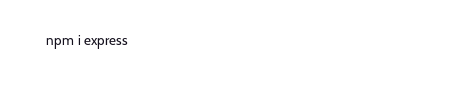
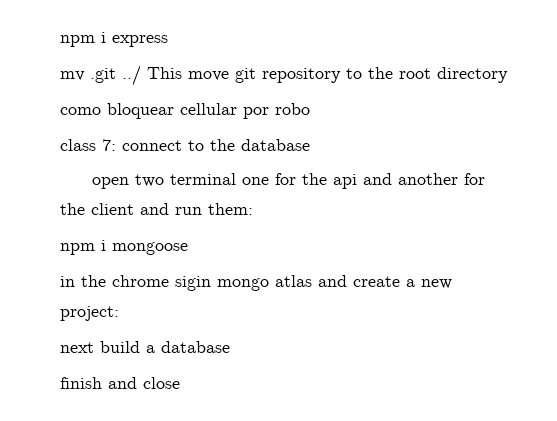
(129, 43) none -> [60,65,508,86] [60,103,310,119] [60,139,310,151] [91,173,485,189] [60,203,253,215] [60,240,188,255] [60,275,452,291] [60,306,119,321] [60,341,230,353] [60,377,180,389] // mv .git ../ This move git repository to the root directory // como bloquear cellular por robo // class 7: connect to the database // open two terminal one for the api and another for the client and run them: // npm i mongoose // in the chrome sigin mongo atlas and create a new project: // next build a database // finish and close

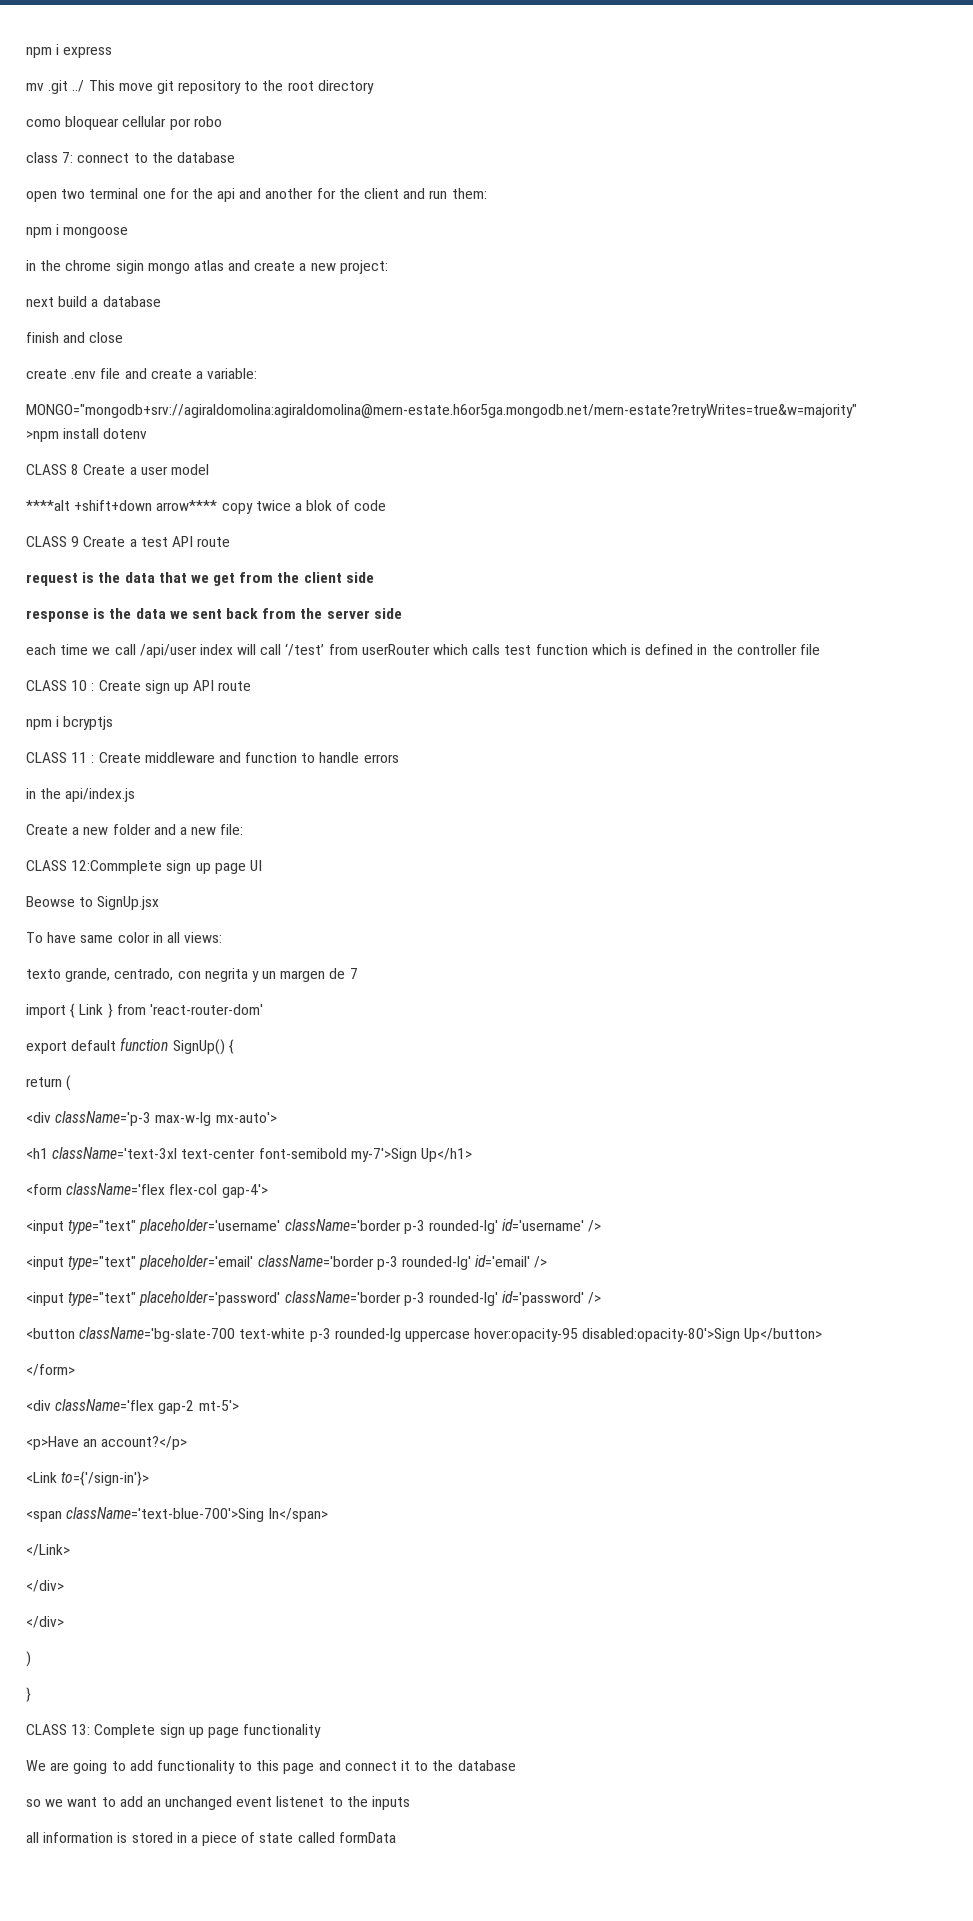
(180, 383) none -> [26,368,258,379] [26,404,857,418] [26,428,148,442] [26,464,209,475] [26,500,387,514] [26,536,231,547] [26,572,374,586] [26,608,402,622] [26,643,820,658] [26,680,252,694] [26,716,114,730] [26,752,399,763] [26,788,136,802] [26,824,244,835] [26,860,262,874] [26,896,160,910] [26,932,223,943] [26,968,358,982] [26,1003,263,1018] [26,1037,234,1055] [26,1075,72,1091] [26,1111,277,1126] [26,1147,472,1162] [26,1183,268,1198] [26,1219,602,1234] [26,1255,548,1270] [26,1291,602,1306] [26,1327,823,1342] [26,1364,75,1376] [26,1399,239,1414] [26,1436,188,1450] [26,1471,150,1486] [26,1507,329,1522] [26,1544,70,1556] [26,1580,64,1592] [26,1616,64,1628] [26,1651,31,1667] [26,1687,31,1702] [26,1724,322,1738] [26,1760,516,1774] [26,1796,411,1810] [26,1832,396,1846] // create .env file and create a variable: // MONGO="mongodb+srv://agiraldomolina:agiraldomolina@mern-estate.h6or5ga.mongodb.net/mern-estate?retryWrites=true&w=majority" // >npm install dotenv // CLASS 8 Create a user model // ****alt +shift+down arrow**** copy twice a blok of code // CLASS 9 Create a test API route // request is the data that we get from the client side // response is the data we sent back from the server side // each time we call /api/user index will call ‘/test’ from userRouter which calls test function which is defined in the controller file // CLASS 10 : Create sign up API route // npm i bcryptjs // CLASS 11 : Create middleware and function to handle errors // in the api/index.js // Create a new folder and a new file: // CLASS 12:Commplete sign up page UI // Beowse to SignUp.jsx // To have same color in all views: // texto grande, centrado, con negrita y un margen de 7 // import { Link } from 'react-router-dom' // export default function SignUp() { // return ( // <div className='p-3 max-w-lg mx-auto'> // <h1 className='text-3xl text-center font-semibold my-7'>Sign Up</h1> // <form className='flex flex-col gap-4'> // <input type="text" placeholder='username' className='border p-3 rounded-lg' id='username' /> // <input type="text" placeholder='email' className='border p-3 rounded-lg' id='email' /> // <input type="text" placeholder='password' className='border p-3 rounded-lg' id='password' /> // <button className='bg-slate-700 text-white p-3 rounded-lg uppercase hover:opacity-95 disabled:opacity-80'>Sign Up</button> // </form> // <div className='flex gap-2 mt-5'> // <p>Have an account?</p> // <Link to={'/sign-in'}> // <span className='text-blue-700'>Sing In</span> // </Link> // </div> // </div> // ) // } // CLASS 13: Complete sign up page functionality // We are going to add functionality to this page and connect it to the database // so we want to add an unchanged event listenet to the inputs // all information is stored in a piece of state called formData

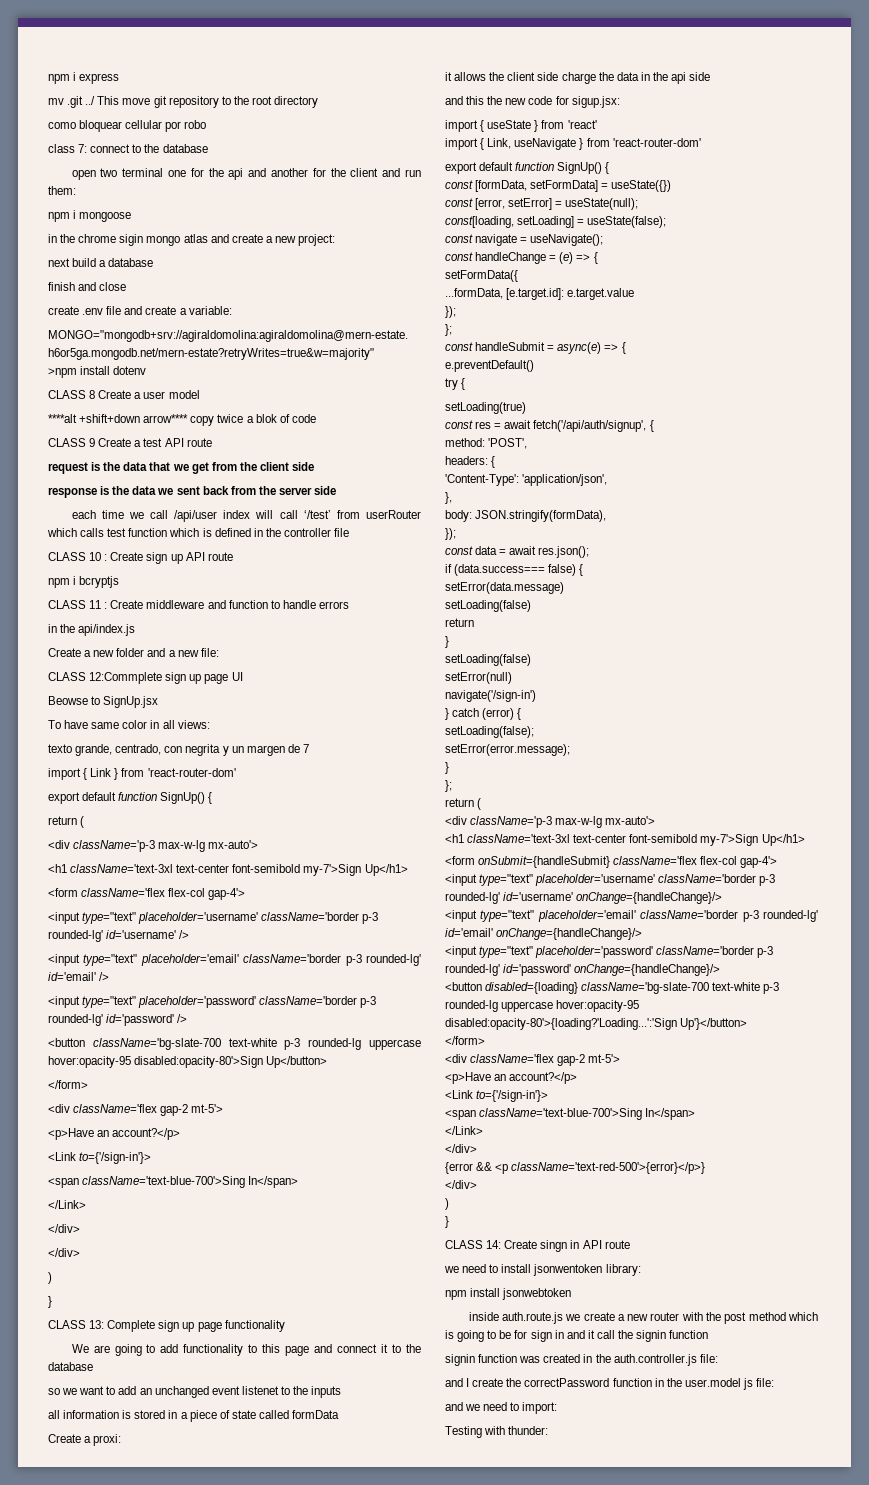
(396, 1837) none -> [48,1434,122,1446] [445,72,711,84] [445,96,620,108] [445,120,597,132] [445,138,701,150] [445,162,610,174] [445,180,672,192] [445,198,639,210] [445,216,667,228] [445,234,604,246] [445,252,598,264] [445,270,518,282] [445,288,635,300] [445,306,456,318] [445,324,452,336] [445,342,626,354] [445,360,534,372] [445,378,466,390] [445,402,526,414] [445,420,654,432] [445,438,528,449] [445,456,496,468] [445,474,608,486] [445,492,452,504] [445,510,607,522] [445,528,456,540] [445,546,590,558] [445,564,584,576] [445,582,564,594] [445,600,531,612] [445,618,474,627] [445,636,449,648] [445,654,531,666] [445,672,512,684] [445,690,536,702] [445,708,522,720] [445,726,534,738] [445,744,570,756] [445,762,449,774] [445,780,452,792] [445,798,482,810] [445,816,656,828] [445,834,805,846] [445,856,778,868] [445,874,776,886] [445,892,723,904] [445,910,818,922] [445,928,643,940] [445,946,774,958] [445,964,721,976] [445,982,780,994] [445,1000,640,1012] [445,1018,748,1030] [445,1036,485,1045] [445,1054,621,1066] [445,1072,578,1084] [445,1090,549,1102] [445,1108,696,1120] [445,1126,483,1135] [445,1144,477,1153] [445,1162,706,1174] [445,1180,477,1189] [445,1198,449,1210] [445,1216,449,1228] [445,1240,630,1252] [444,1264,641,1276] [445,1288,572,1300] [468,1312,819,1324] [445,1330,709,1342] [445,1354,718,1366] [445,1378,775,1390] [445,1402,558,1414] [445,1426,549,1438] // Create a proxi: // it allows the client side charge the data in the api side // and this the new code for sigup.jsx: // import { useState } from 'react' // import { Link, useNavigate } from 'react-router-dom' // export default function SignUp() { // const [formData, setFormData] = useState({}) // const [error, setError] = useState(null); // const[loading, setLoading] = useState(false); // const navigate = useNavigate(); // const handleChange = (e) => { // setFormData({ // ...formData, [e.target.id]: e.target.value // }); // }; // const handleSubmit = async(e) => { // e.preventDefault() // try { // setLoading(true) // const res = await fetch('/api/auth/signup', { // method: 'POST', // headers: { // 'Content-Type': 'application/json', // }, // body: JSON.stringify(formData), // }); // const data = await res.json(); // if (data.success=== false) { // setError(data.message) // setLoading(false) // return // } // setLoading(false) // setError(null) // navigate('/sign-in') // } catch (error) { // setLoading(false); // setError(error.message); // } // }; // return ( // <div className='p-3 max-w-lg mx-auto'> // <h1 className='text-3xl text-center font-semibold my-7'>Sign Up</h1> // <form onSubmit={handleSubmit} className='flex flex-col gap-4'> // <input type="text" placeholder='username' className='border p-3 rounded-lg' id='username' onChange={handleChange}/> // <input type="text" placeholder='email' className='border p-3 rounded-lg' id='email' onChange={handleChange}/> // <input type="text" placeholder='password' className='border p-3 rounded-lg' id='password' onChange={handleChange}/> // <button disabled={loading} className='bg-slate-700 text-white p-3 rounded-lg uppercase hover:opacity-95 disabled:opacity-80'>{loading?'Loading...':'Sign Up'}</button> // </form> // <div className='flex gap-2 mt-5'> // <p>Have an account?</p> // <Link to={'/sign-in'}> // <span className='text-blue-700'>Sing In</span> // </Link> // </div> // {error && <p className='text-red-500'>{error}</p>} // </div> // ) // } // CLASS 14: Create singn in API route // we need to install jsonwentoken library: // npm install jsonwebtoken // inside auth.route.js we create a new router with the post method which is going to be for sign in and it call the signin function // signin function was created in the auth.controller.js file: // and I create the correctPassword function in the user.model js file: // and we need to import: // Testing with thunder:

